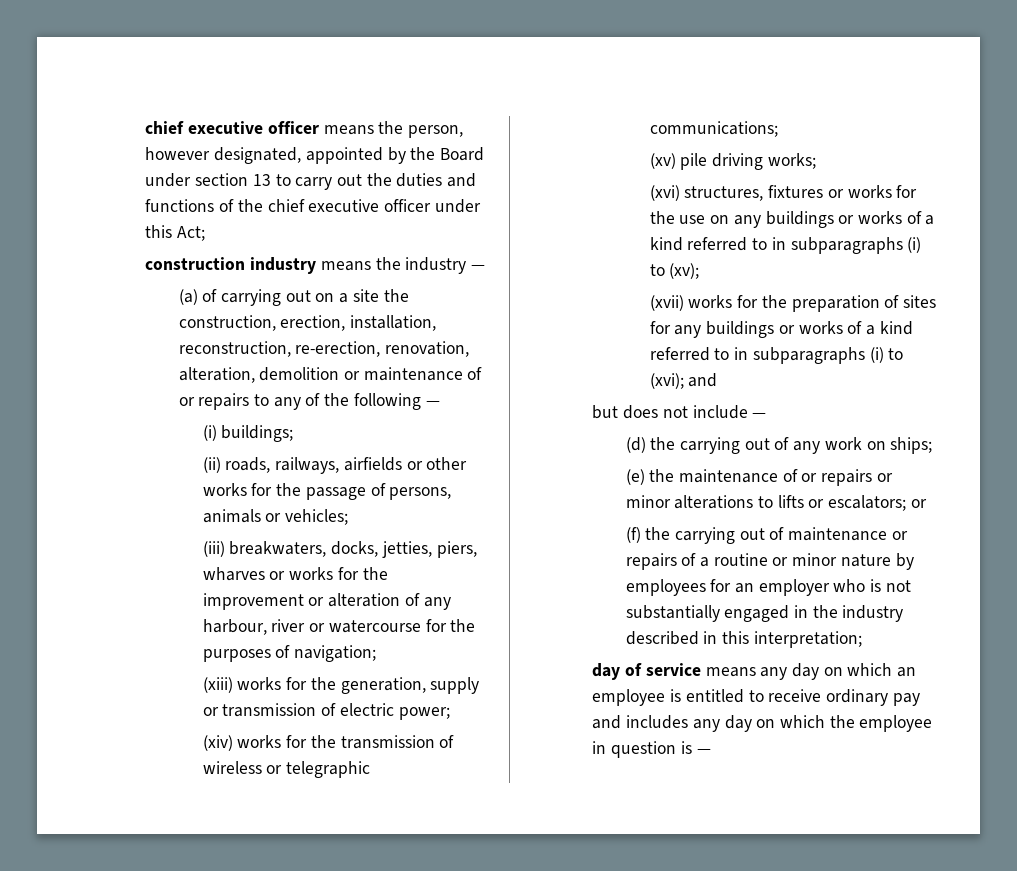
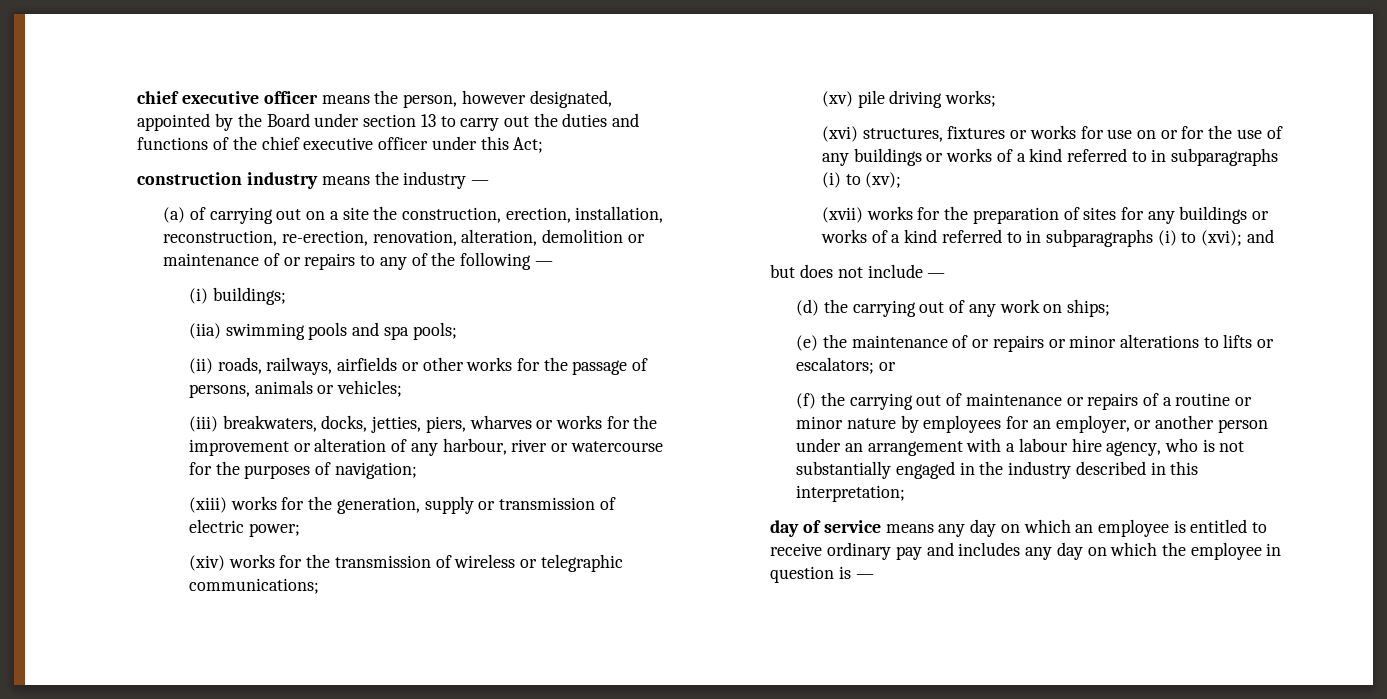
(294, 433) none -> [188,322,457,340] // (iia) swimming pools and spa pools;
(918, 191) none -> [1107,126,1205,139] use on or for
[710,215,730,224] on -> [1266,126,1283,139] of
[758,579,830,596] employer -> [1055,415,1268,433] [796,438,1162,456] employer, or another person under an arrangement with a labour hire agency,

